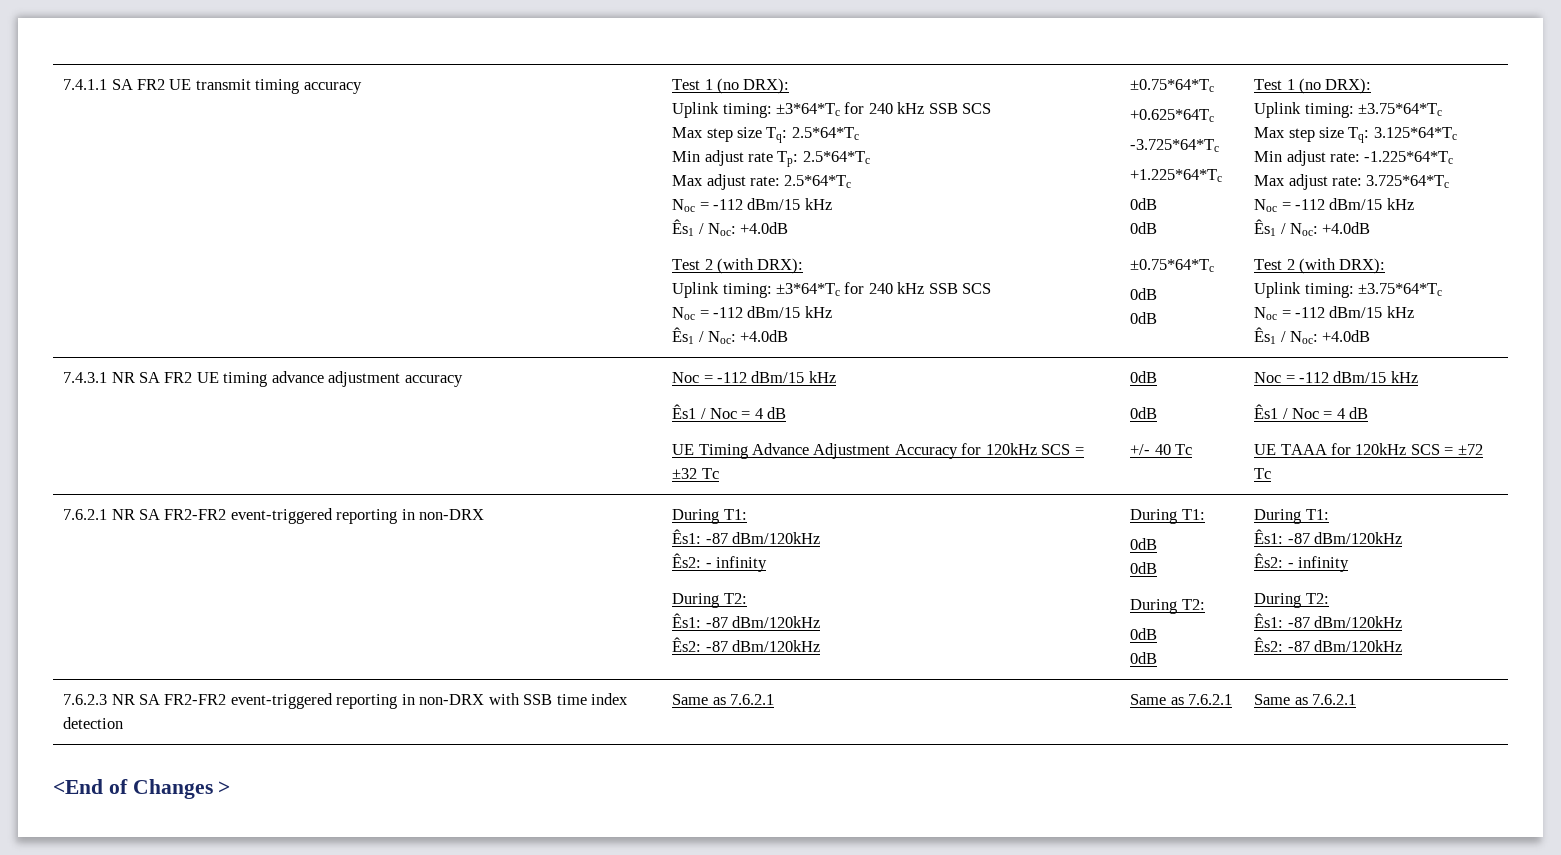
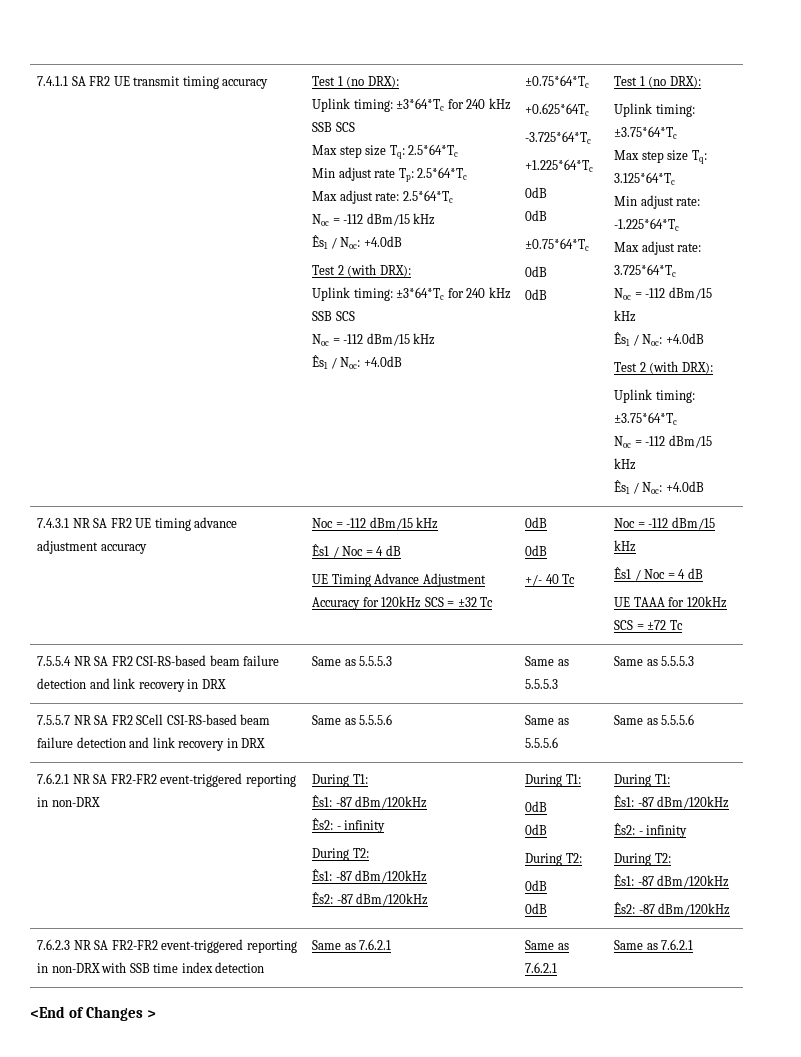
(1272, 473) none -> [37,655,280,666] [37,678,226,692] [312,656,393,666] [525,656,569,666] [525,679,559,689] [614,656,695,666] [37,714,271,725] [37,737,266,751] [312,714,393,725] [525,715,569,725] [525,737,559,748] [614,714,695,725] // 7.5.5.4 NR SA FR2 CSI-RS-based beam failure detection and link recovery in DRX | Same as 5.5.5.3 | Same as 5.5.5.3 | Same as 5.5.5.3 // 7.5.5.7 NR SA FR2 SCell CSI-RS-based beam failure detection and link recovery in DRX | Same as 5.5.5.6 | Same as 5.5.5.6 | Same as 5.5.5.6

